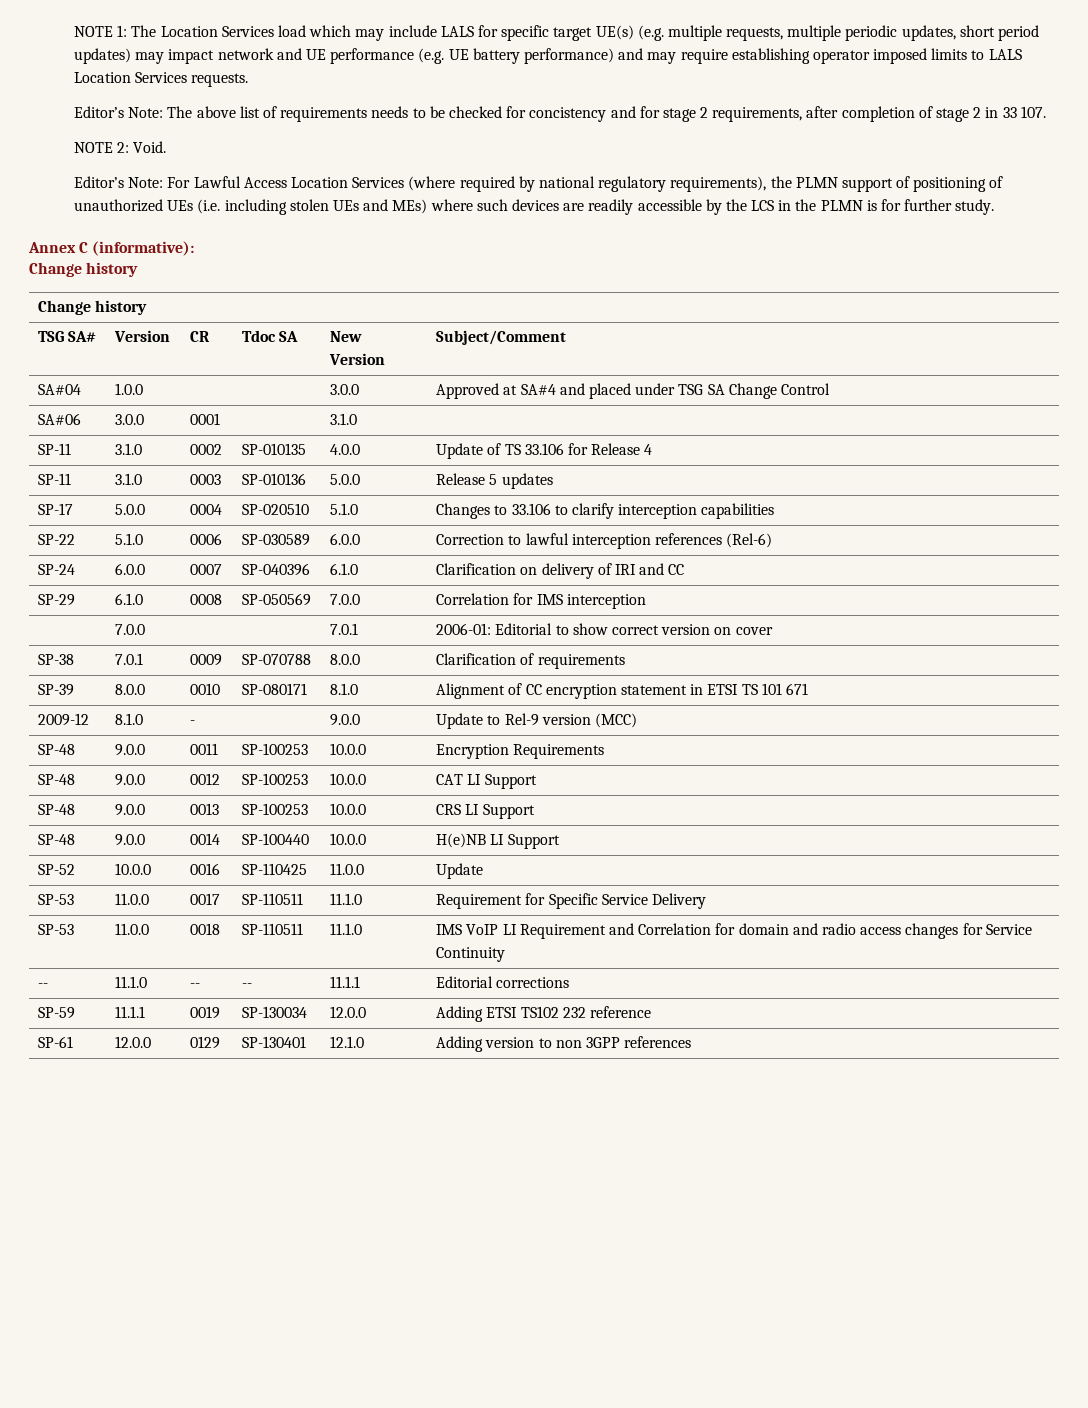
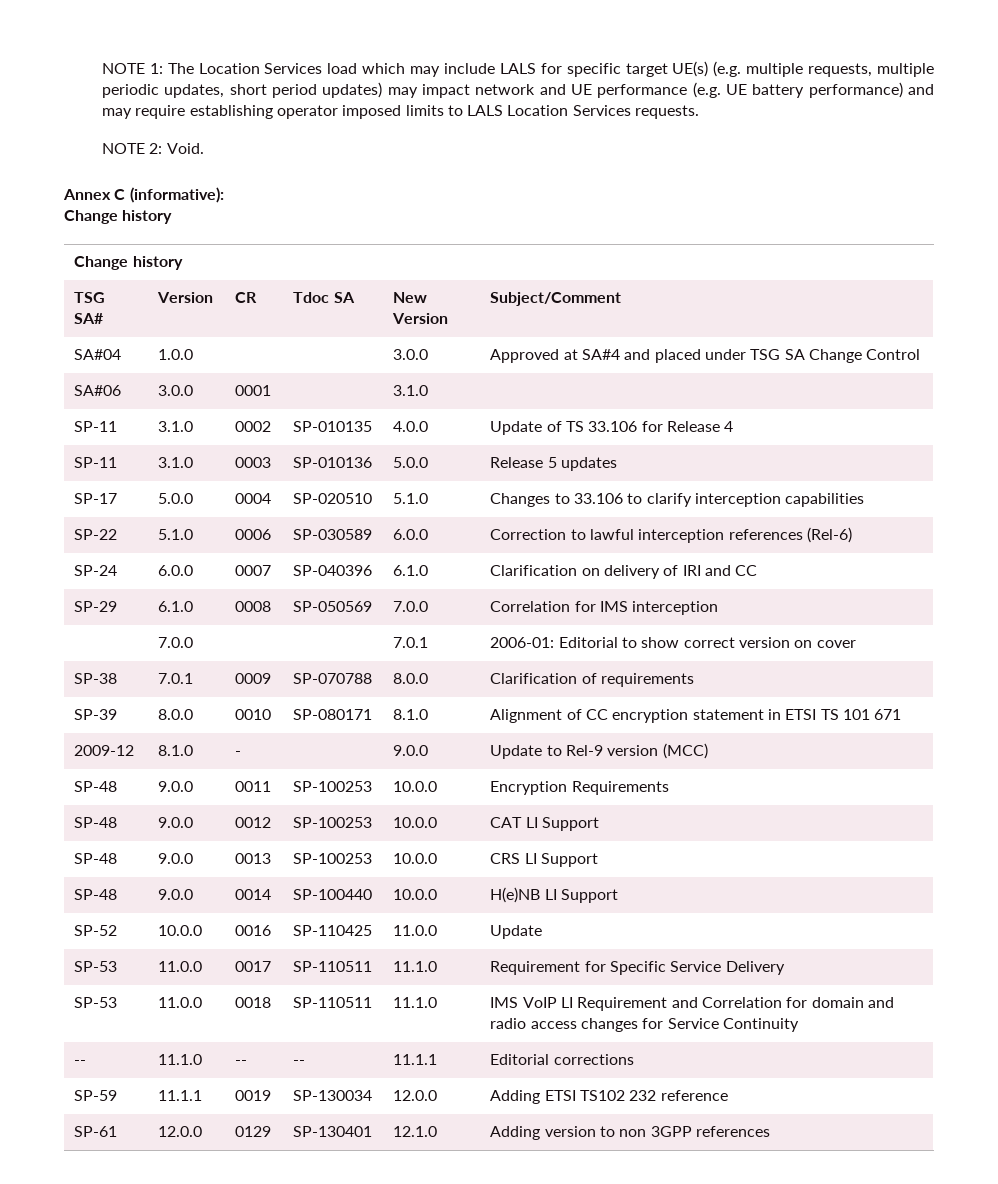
[74,106,1046,122] [74,141,167,153] [74,176,1004,192] [74,199,995,215] Editor’s Note: The above list of requirements needs to be checked for concistency and for stage 2 requirements, after completion of stage 2 in 33 107. // NOTE 2: Void. // Editor’s Note: For Lawful Access Location Services (where required by national regulatory requirements), the PLMN support of positioning of unauthorized UEs (i.e. including stolen UEs and MEs) where such devices are readily accessible by the LCS in the PLMN is for further study. -> [101,143,204,154] NOTE 2: Void.

